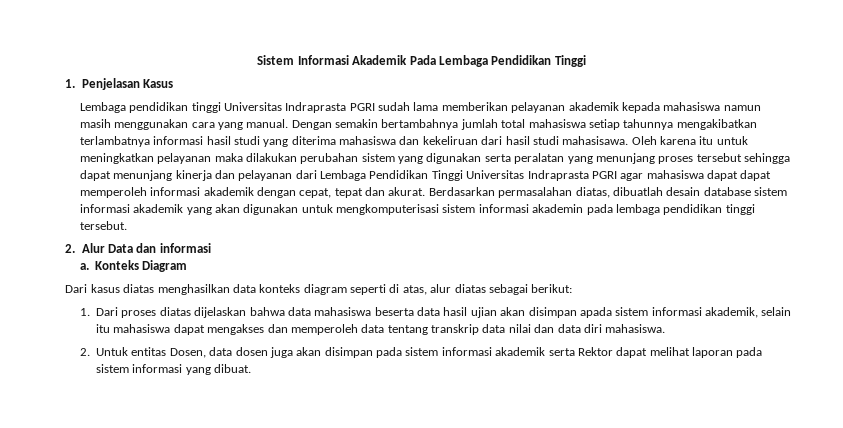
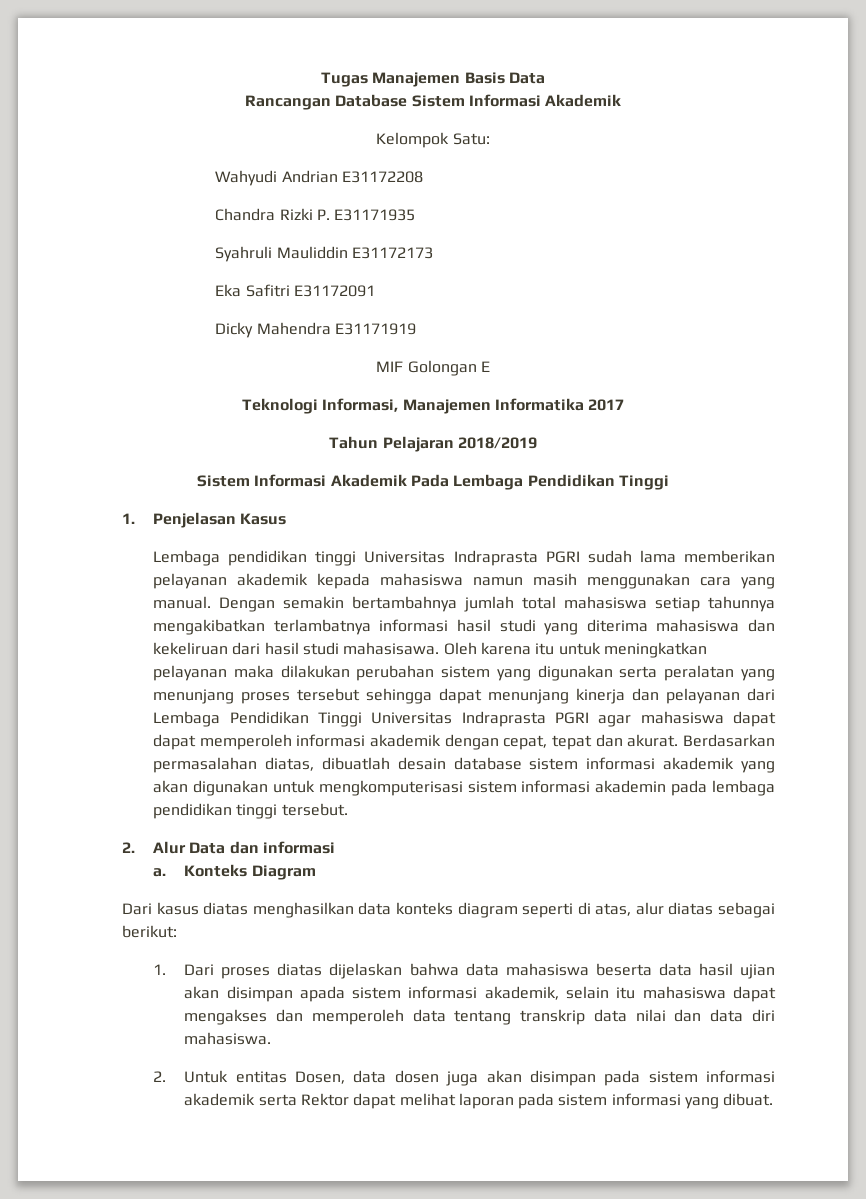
(257, 60) none -> [321,72,545,87] [244,94,622,110] [376,132,490,148] [215,170,423,186] [215,208,416,221] [215,246,433,262] [215,284,375,297] [215,322,416,338] [376,360,490,376] [241,398,625,414] [329,436,537,452] Tugas Manajemen Basis Data // Rancangan Database Sistem Informasi Akademik // Kelompok Satu: // Wahyudi Andrian E31172208 // Chandra Rizki P. E31171935 // Syahruli Mauliddin E31172173 // Eka Safitri E31172091 // Dicky Mahendra E31171919 // MIF Golongan E // Teknologi Informasi, Manajemen Informatika 2017 // Tahun Pelajaran 2018/2019 //

